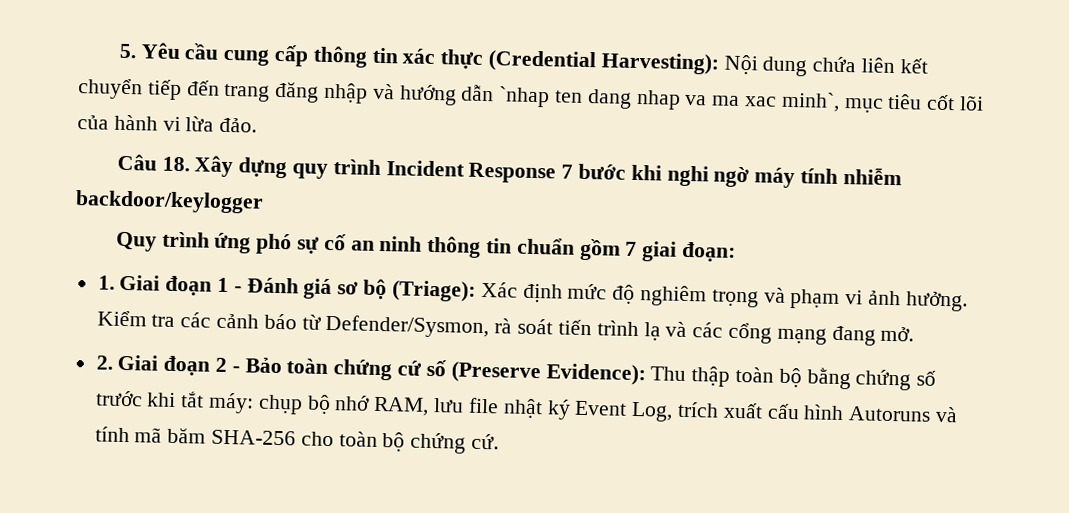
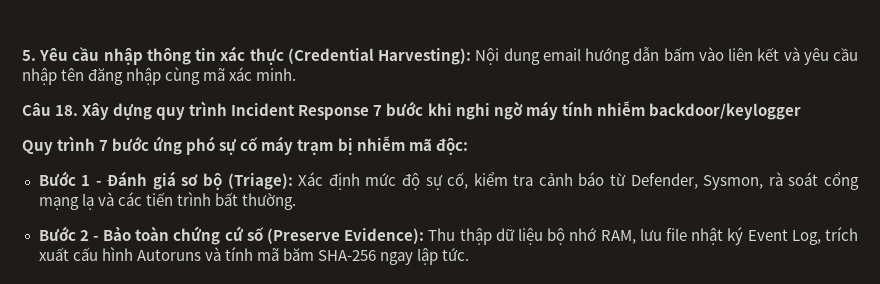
[223,44,309,67] cung cấp -> [103,48,143,65] nhập
[812,56,928,74] [78,78,985,113] [77,114,258,133] chứa liên kết chuyển tiếp đến trang đăng nhập và hướng dẫn `nhap ten dang nhap va ma xac minh`, mục tiêu cốt lõi của hành vi lừa đảo. -> [542,47,858,65] [22,67,297,85] email hướng dẫn bấm vào liên kết và yêu cầu nhập tên đăng nhập cùng mã xác minh.
(210, 239) none -> [99,136,150,151] 7 bước
[350,235,737,262] [97,274,213,296] an ninh thông tin chuẩn gồm 7 giai đoạn: // 1. Giai đoạn -> [261,136,468,155] [38,171,76,186] máy trạm bị nhiễm mã độc: // Bước
[639,285,968,312] [96,310,915,346] [95,354,211,376] nghiêm trọng và phạm vi ảnh hưởng. Kiểm tra các cảnh báo từ Defender/Sysmon, rà soát tiến trình lạ và các cổng mạng đang mở. // 2. Giai đoạn -> [425,172,859,190] [38,192,296,210] [38,226,76,241] sự cố, kiểm tra cảnh báo từ Defender, Sysmon, rà soát cổng mạng lạ và các tiến trình bất thường. // Bước
[734,366,937,391] [95,390,303,415] toàn bộ bằng chứng số trước khi tắt máy: chụp -> [495,228,544,245] dữ liệu
[300,431,500,454] cho toàn bộ chứng cứ. -> [379,248,470,265] ngay lập tức.

